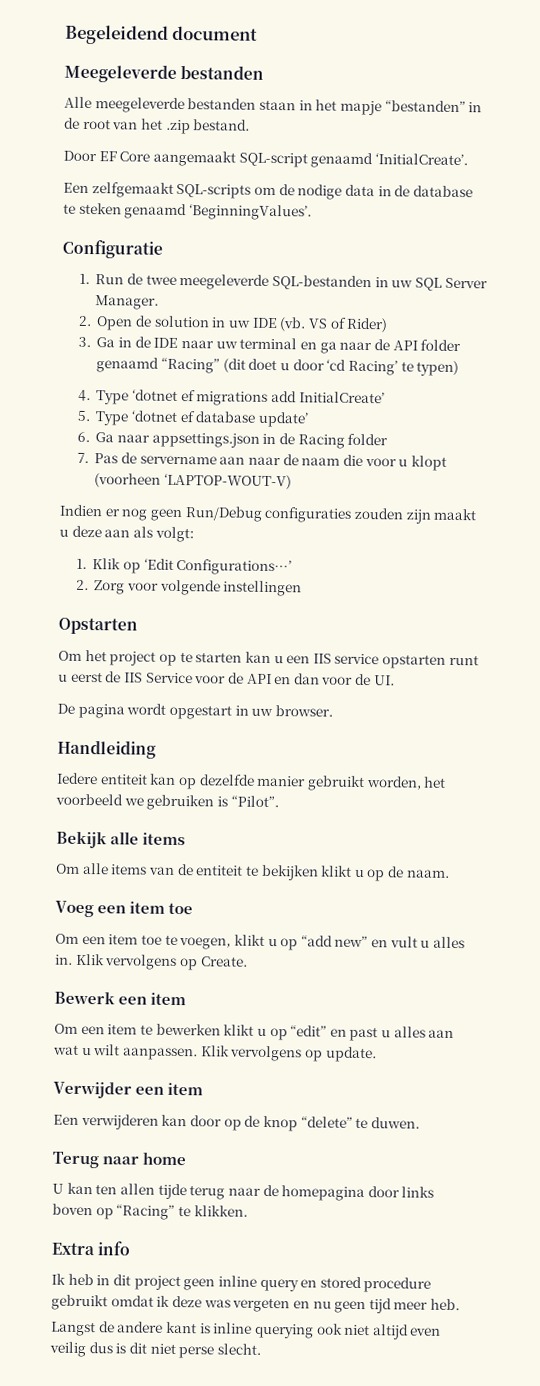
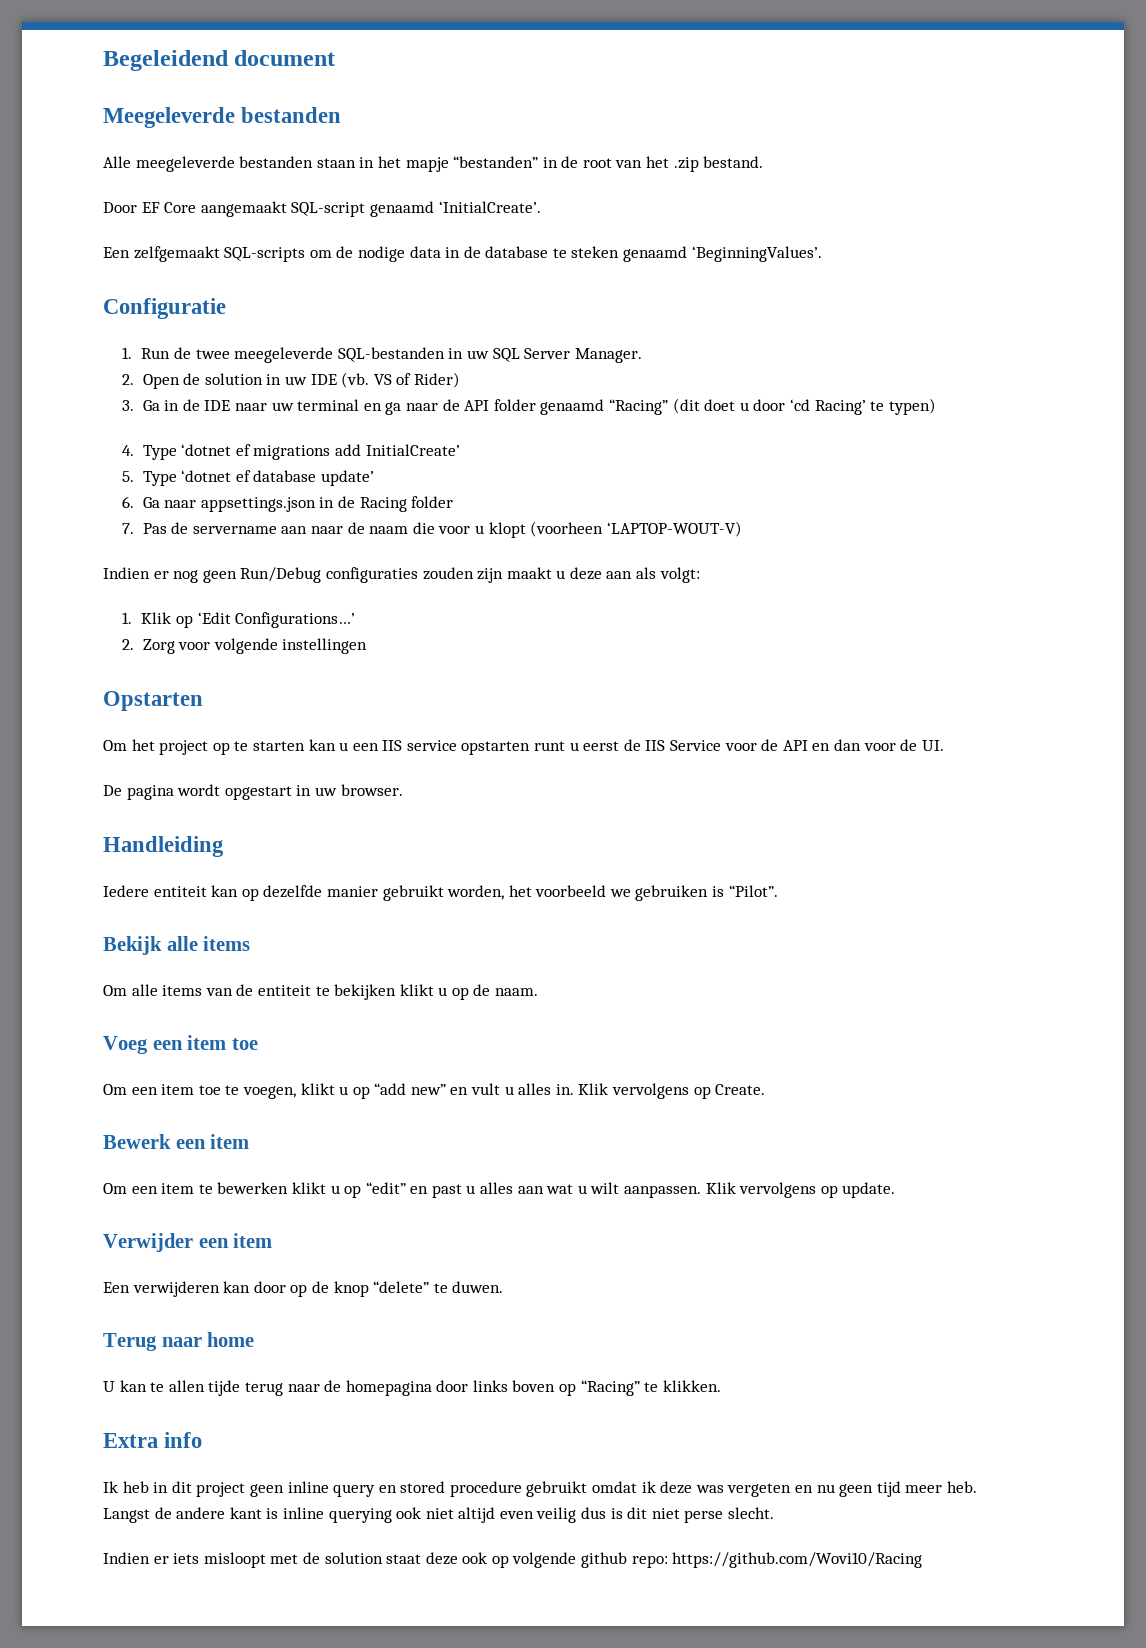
[95,1184,118,1195] ten -> [150,1382,165,1392] te
(261, 1349) none -> [103,1552,923,1568] // Indien er iets misloopt met de solution staat deze ook op volgende github repo: https://github.com/Wovi10/Racing

